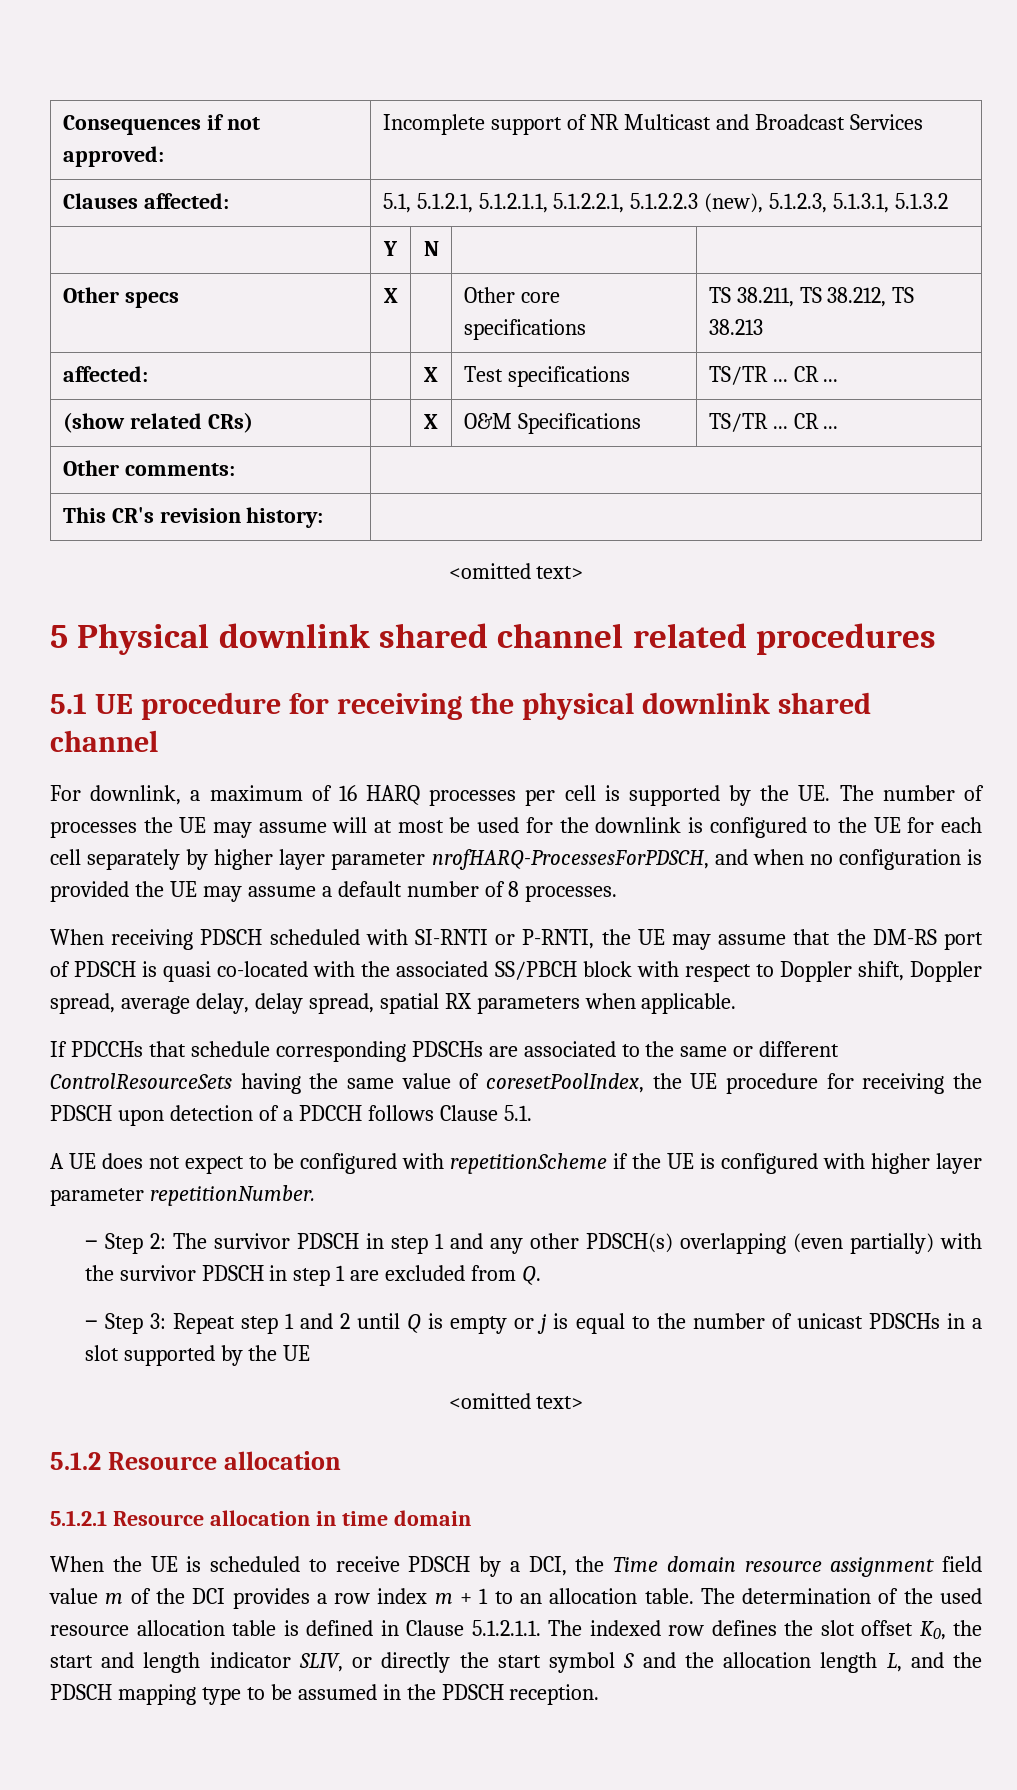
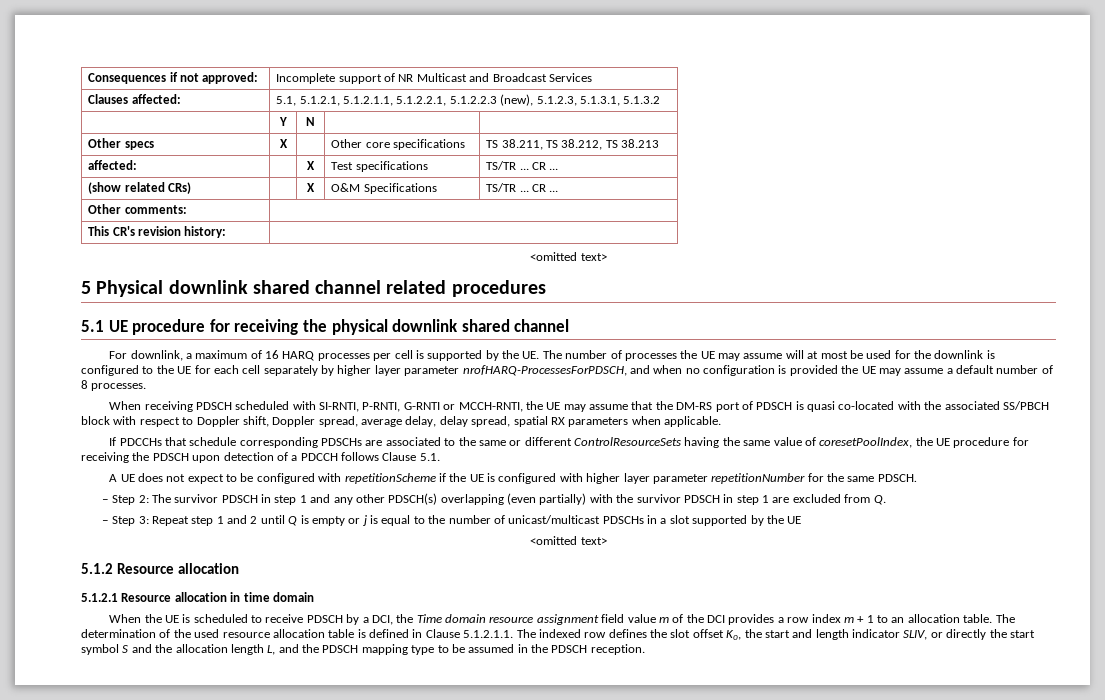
[414,929,595,949] SI-RNTI or P-RNTI, -> [319,402,523,412] SI-RNTI, P-RNTI, G-RNTI or MCCH-RNTI,
[149,1185,315,1206] repetitionNumber. -> [711,473,917,484] repetitionNumber for the same PDSCH.
[796,1313,863,1329] unicast -> [508,515,601,524] unicast/multicast

